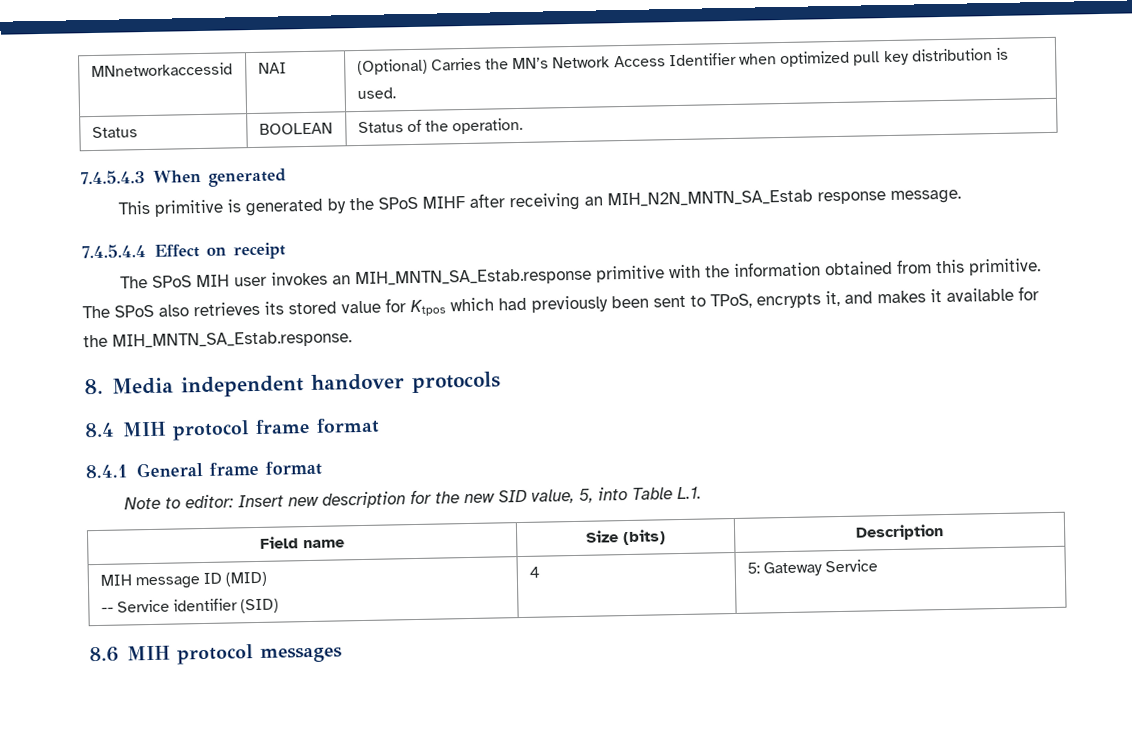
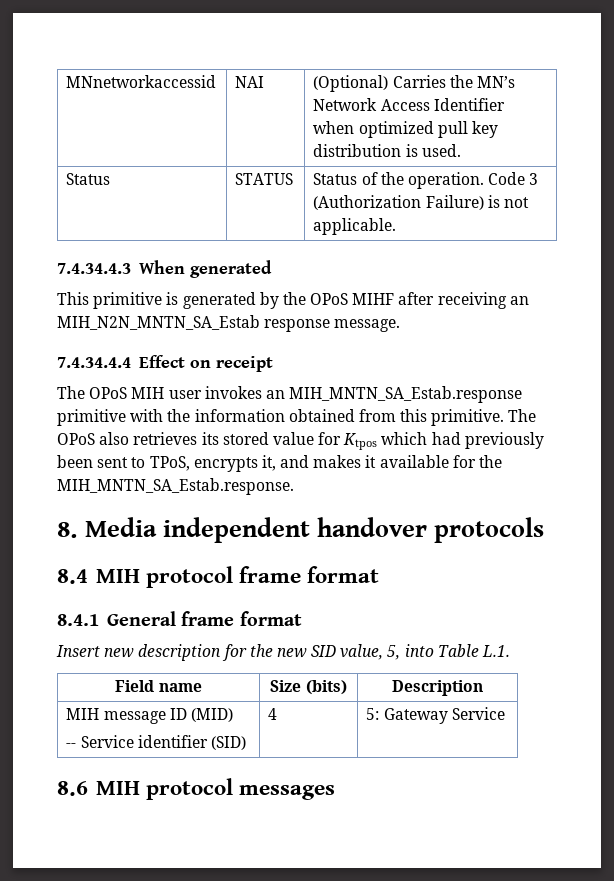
[258,122,333,135] BOOLEAN -> [235,173,294,185] STATUS
[80,170,145,185] // 7.4.5.4.3 -> [488,172,539,185] [313,195,529,210] [313,218,397,235] [57,263,131,274] Code 3 (Authorization Failure) is not applicable. // 7.4.34.4.3
[377,196,418,210] SPoS -> [310,293,349,305] OPoS
[81,244,146,259] 7.4.5.4.4 -> [57,357,131,368] 7.4.34.4.4
[151,275,192,288] SPoS -> [89,387,128,399] OPoS
[114,304,154,318] SPoS -> [57,433,95,445] OPoS
[123,494,234,510] Note to editor: -> (302, 618) none

